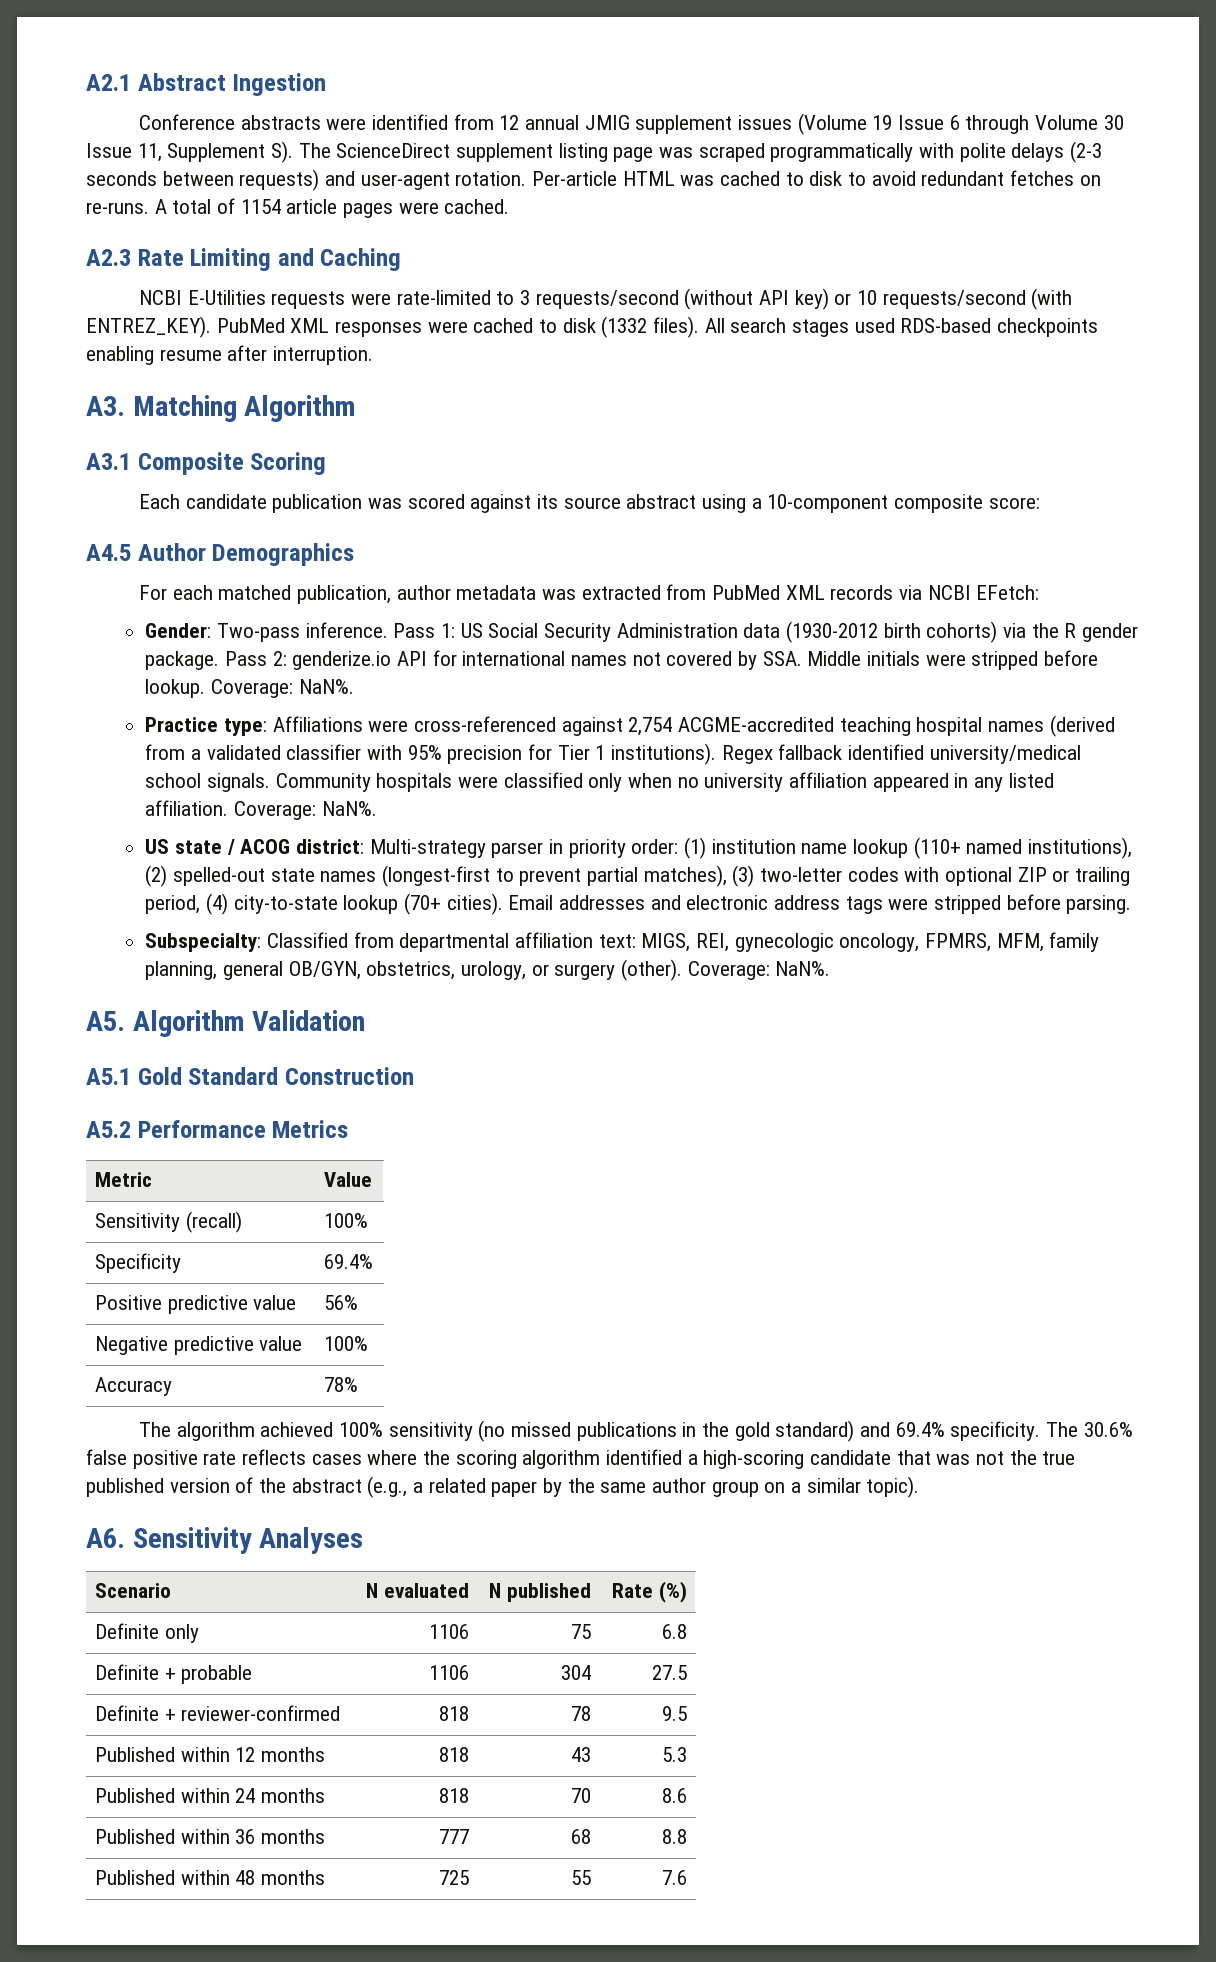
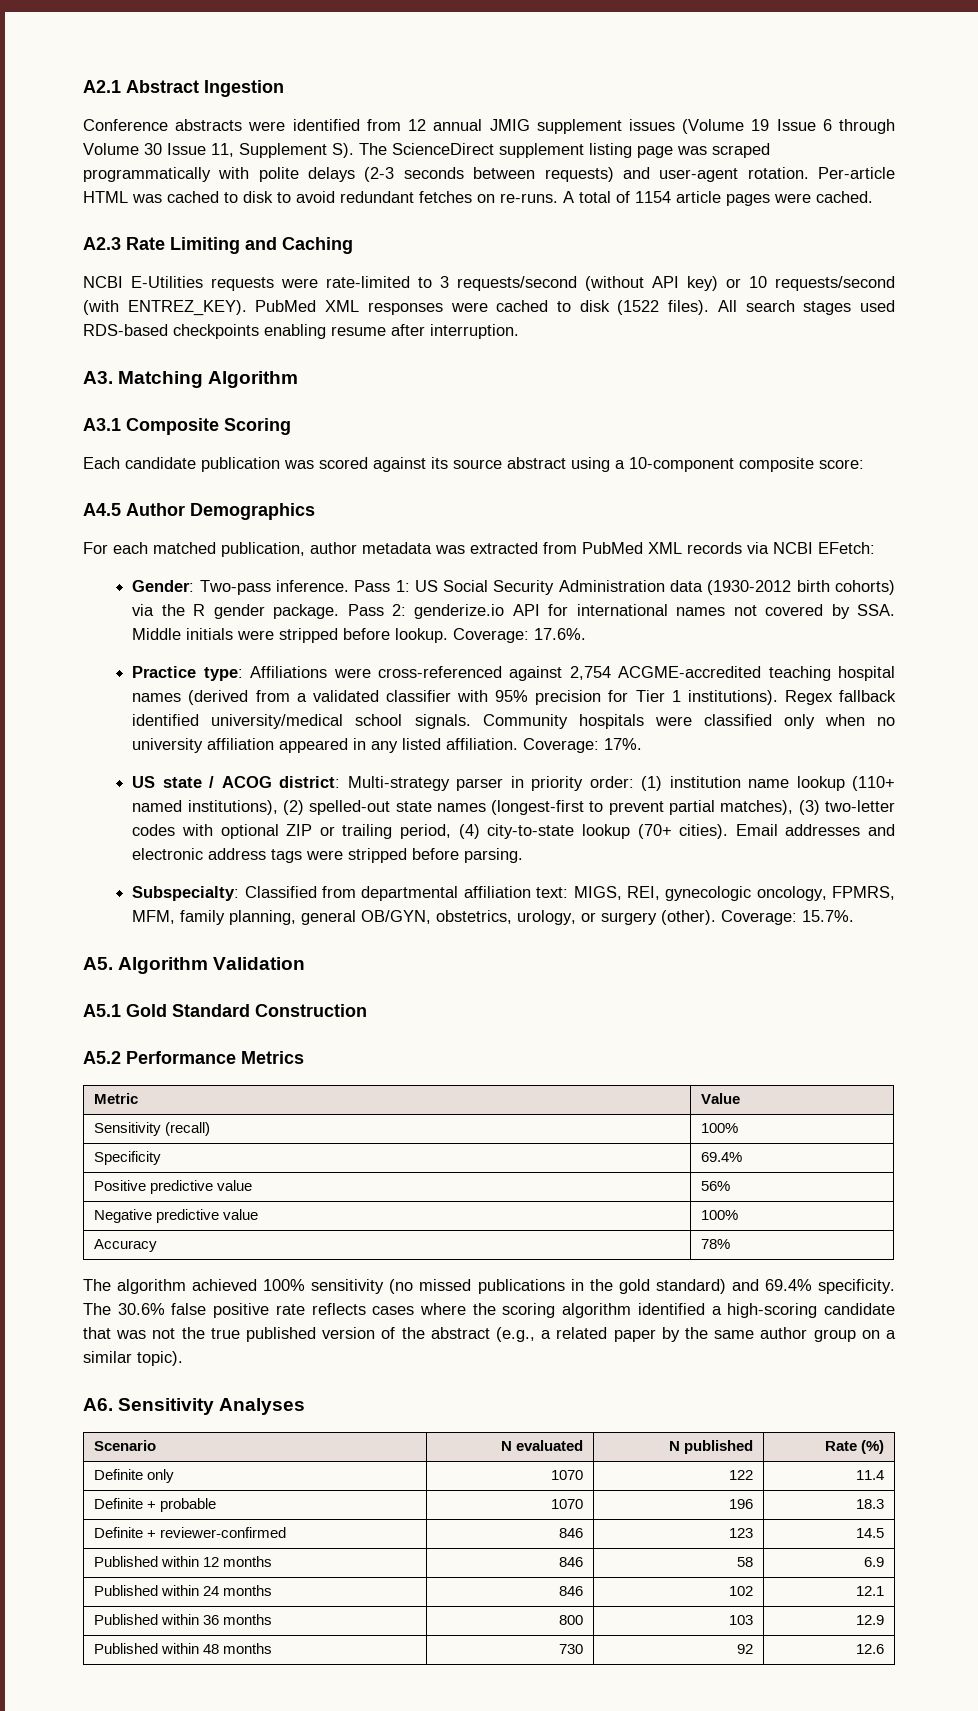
[601,316,648,338] (1332 -> [617,300,660,315] (1522
[298,679,354,694] NaN%. -> [534,628,587,640] 17.6%.
[321,801,377,816] NaN%. -> [604,738,643,750] 17%.
[775,961,831,976] NaN%. -> [802,910,855,922] 15.7%.
[428,1624,469,1639] [570,1624,591,1639] [661,1624,687,1639] 1106 | 75 | 6.8 -> [551,1470,584,1480] [729,1470,754,1480] [856,1470,885,1480] 1070 | 122 | 11.4
[428,1665,469,1680] [560,1665,591,1680] [651,1665,687,1680] 1106 | 304 | 27.5 -> [551,1499,584,1509] [729,1499,754,1509] [856,1499,885,1509] 1070 | 196 | 18.3
[438,1706,469,1721] [570,1706,591,1721] [661,1706,687,1721] 818 | 78 | 9.5 -> [559,1528,584,1538] [729,1528,754,1538] [856,1528,885,1538] 846 | 123 | 14.5
[438,1747,469,1762] [570,1747,591,1762] [661,1747,687,1762] 818 | 43 | 5.3 -> [559,1557,584,1567] [737,1557,754,1567] [864,1557,885,1567] 846 | 58 | 6.9
[438,1788,469,1803] [570,1788,591,1803] [661,1788,687,1803] 818 | 70 | 8.6 -> [559,1586,584,1596] [729,1586,754,1596] [856,1586,885,1596] 846 | 102 | 12.1
[438,1829,469,1844] [570,1829,591,1844] [661,1829,687,1844] 777 | 68 | 8.8 -> [559,1615,584,1625] [729,1615,754,1625] [856,1615,885,1625] 800 | 103 | 12.9
[438,1870,469,1885] [570,1870,591,1885] [661,1870,687,1885] 725 | 55 | 7.6 -> [559,1644,584,1654] [737,1644,754,1654] [856,1644,885,1654] 730 | 92 | 12.6

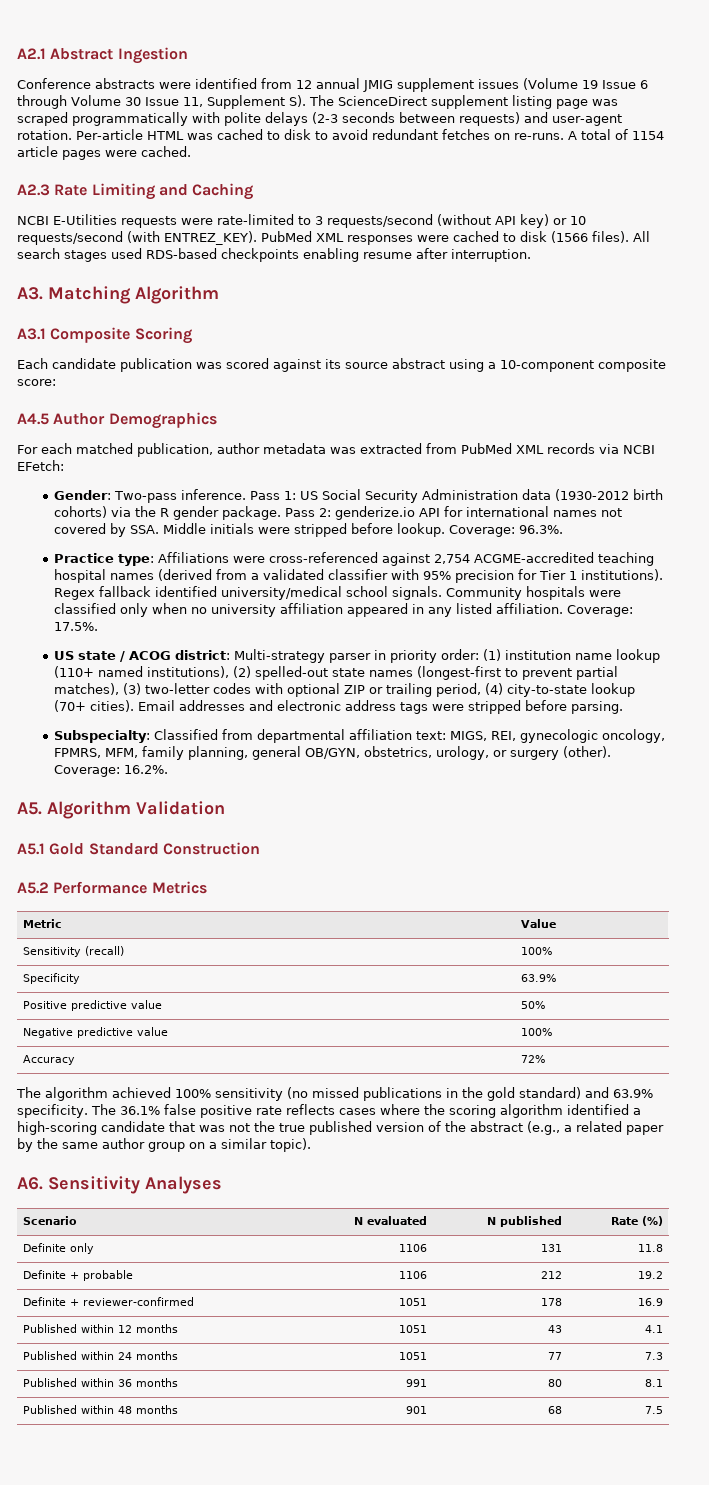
[617,300,660,315] (1522 -> [551,231,588,243] (1566
[534,628,587,640] 17.6%. -> [519,525,564,534] 96.3%.
[604,738,643,750] 17%. -> [54,622,99,631] 17.5%.
[802,910,855,922] 15.7%. -> [124,765,169,774] 16.2%.
[700,1152,742,1162] 69.4% -> [521,974,557,982] 63.9%
[700,1181,730,1191] 56% -> [521,1001,546,1009] 50%
[700,1239,730,1249] 78% -> [521,1055,546,1063] 72%
[764,1279,812,1291] 69.4% -> [613,1089,653,1098] 63.9%
[117,1303,165,1315] 30.6% -> [119,1106,160,1115] 36.1%
[551,1470,584,1480] [729,1470,754,1480] [856,1470,885,1480] 1070 | 122 | 11.4 -> [398,1244,427,1252] [540,1244,562,1252] [637,1244,663,1252] 1106 | 131 | 11.8
[551,1499,584,1509] [729,1499,754,1509] [856,1499,885,1509] 1070 | 196 | 18.3 -> [398,1271,427,1279] [540,1271,562,1279] [637,1271,663,1279] 1106 | 212 | 19.2
[559,1528,584,1538] [729,1528,754,1538] [856,1528,885,1538] 846 | 123 | 14.5 -> [398,1298,427,1306] [540,1298,562,1306] [637,1298,663,1306] 1051 | 178 | 16.9
[559,1557,584,1567] [737,1557,754,1567] [864,1557,885,1567] 846 | 58 | 6.9 -> [398,1325,427,1333] [547,1325,562,1333] [644,1325,663,1333] 1051 | 43 | 4.1
[559,1586,584,1596] [729,1586,754,1596] [856,1586,885,1596] 846 | 102 | 12.1 -> [398,1352,427,1360] [547,1352,562,1360] [644,1352,663,1360] 1051 | 77 | 7.3
[559,1615,584,1625] [729,1615,754,1625] [856,1615,885,1625] 800 | 103 | 12.9 -> [405,1379,427,1387] [547,1379,562,1387] [644,1379,663,1387] 991 | 80 | 8.1
[559,1644,584,1654] [737,1644,754,1654] [856,1644,885,1654] 730 | 92 | 12.6 -> [405,1406,427,1414] [547,1406,562,1414] [644,1406,663,1414] 901 | 68 | 7.5

